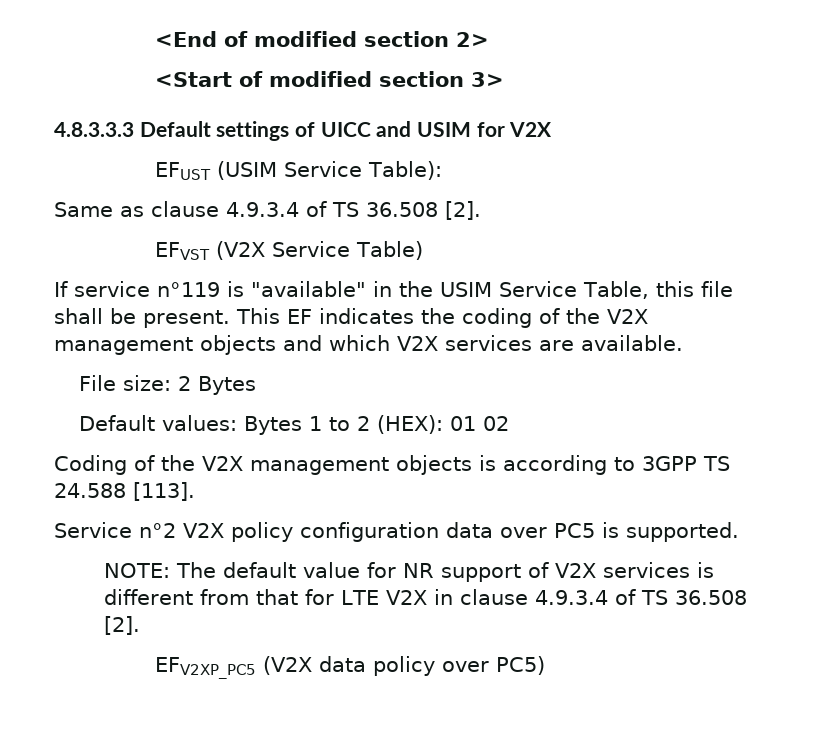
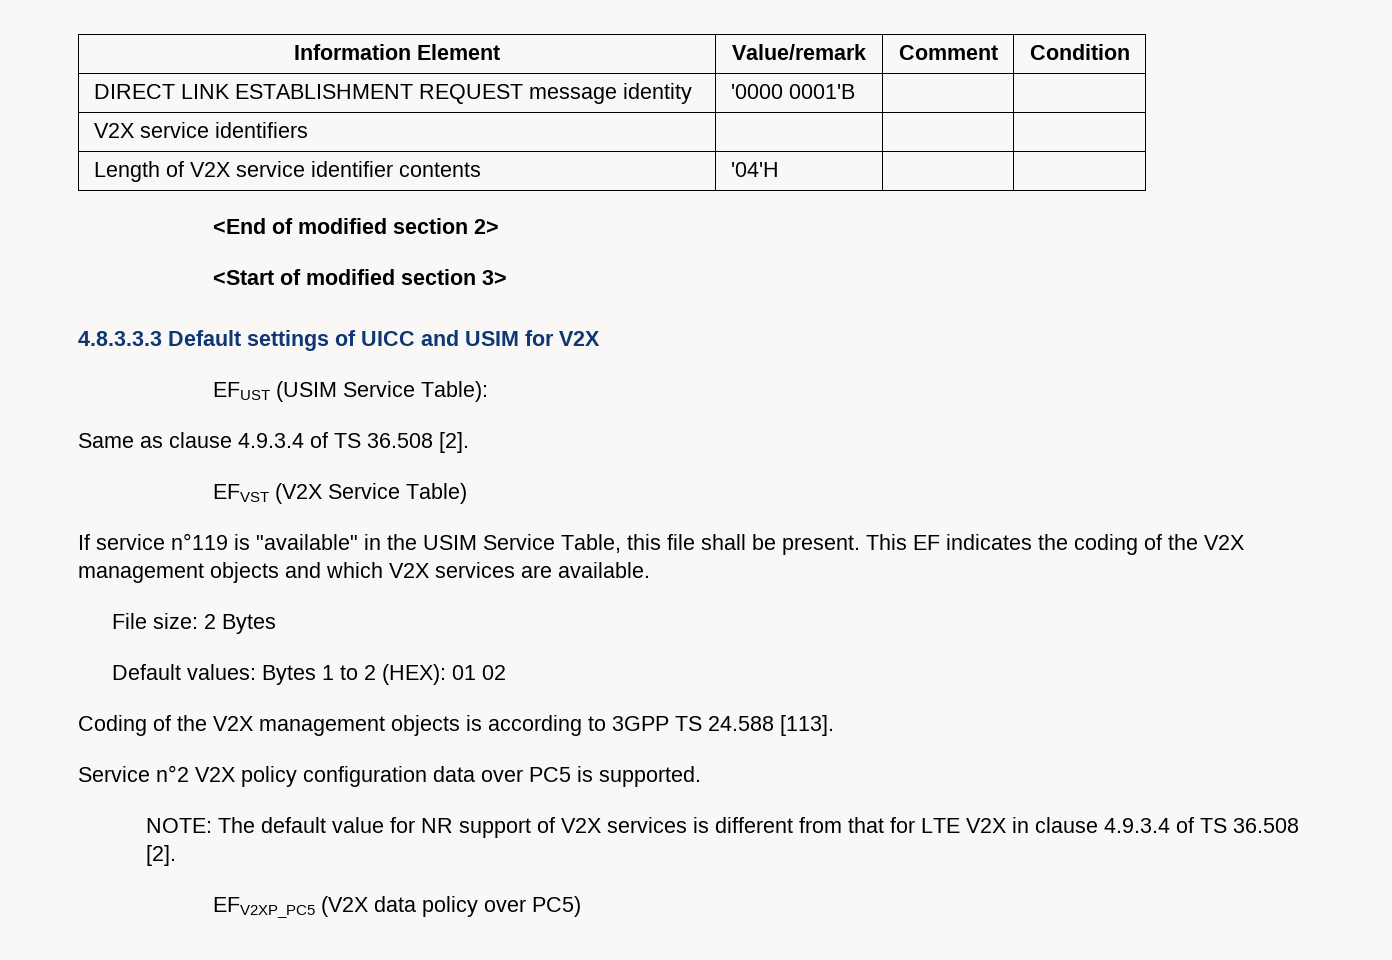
(154, 39) none -> [294,44,500,60] [732,44,866,60] [898,45,998,60] [1029,44,1130,60] [93,83,692,104] [730,84,855,99] [93,122,308,138] [93,161,481,182] [730,162,779,177] Information Element | Value/remark | Comment | Condition // DIRECT LINK ESTABLISHMENT REQUEST message identity | '0000 0001'B | | // V2X service identifiers | | | // Length of V2X service identifier contents | '04'H | | //

